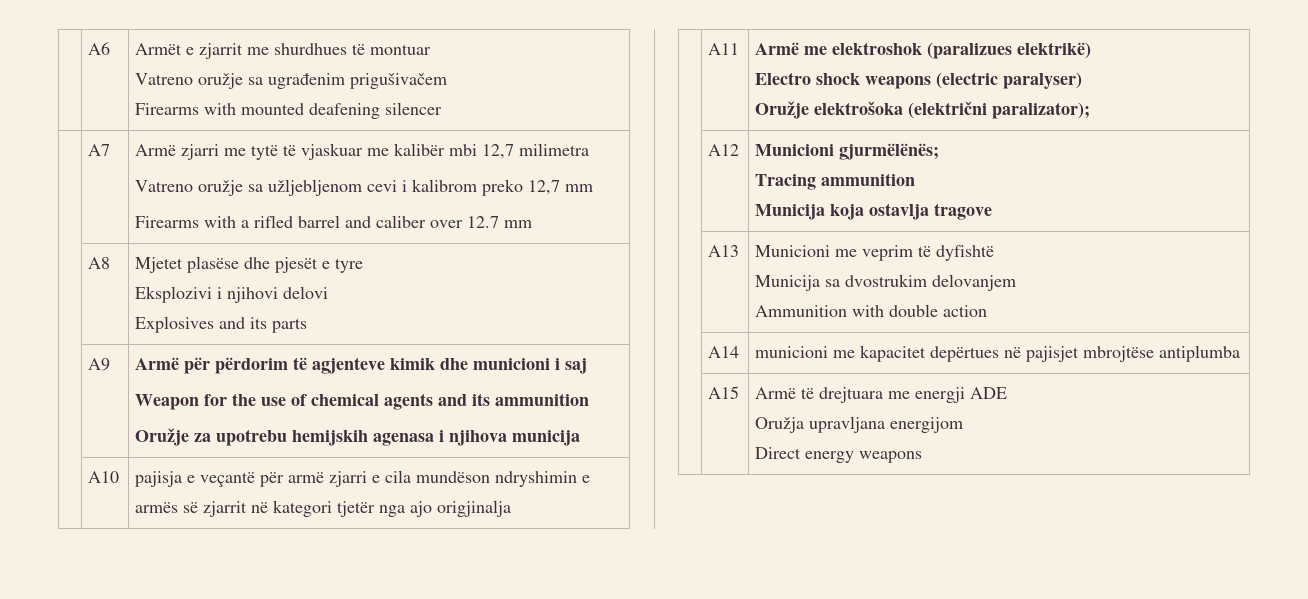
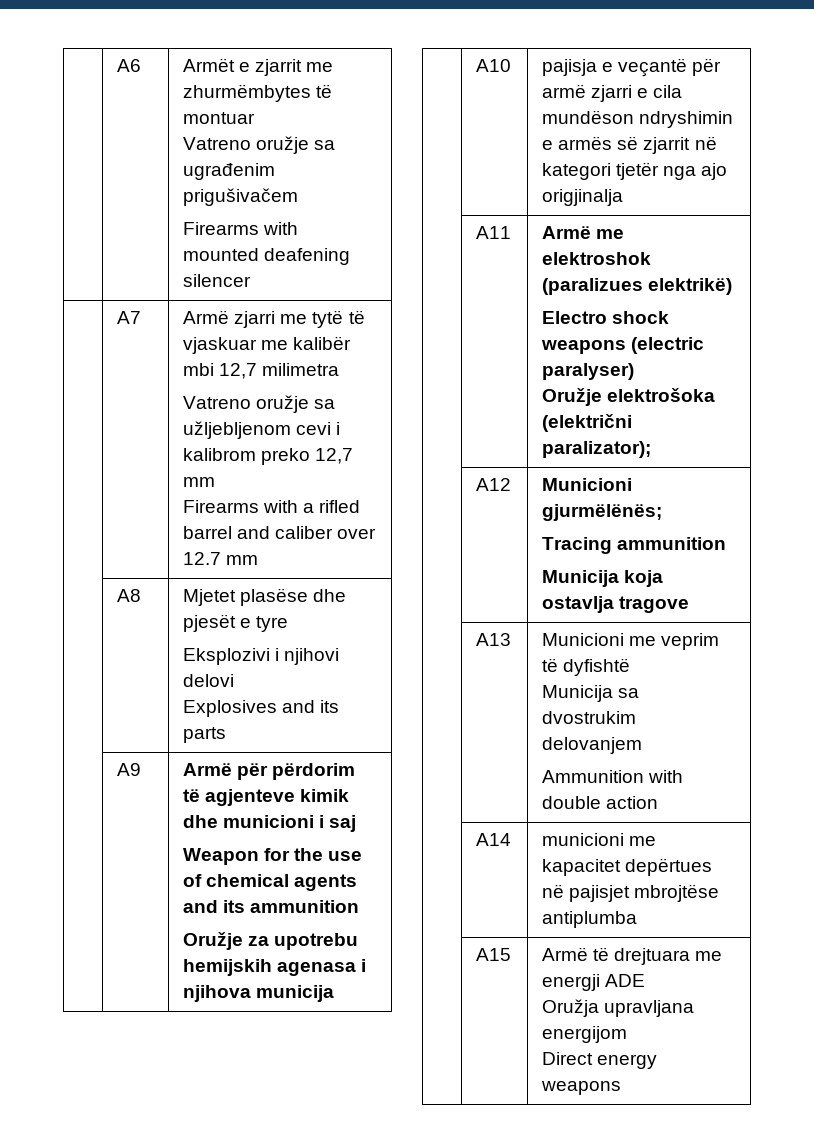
[274,43,348,55] shurdhues -> [183,84,312,102] zhurmëmbytes

